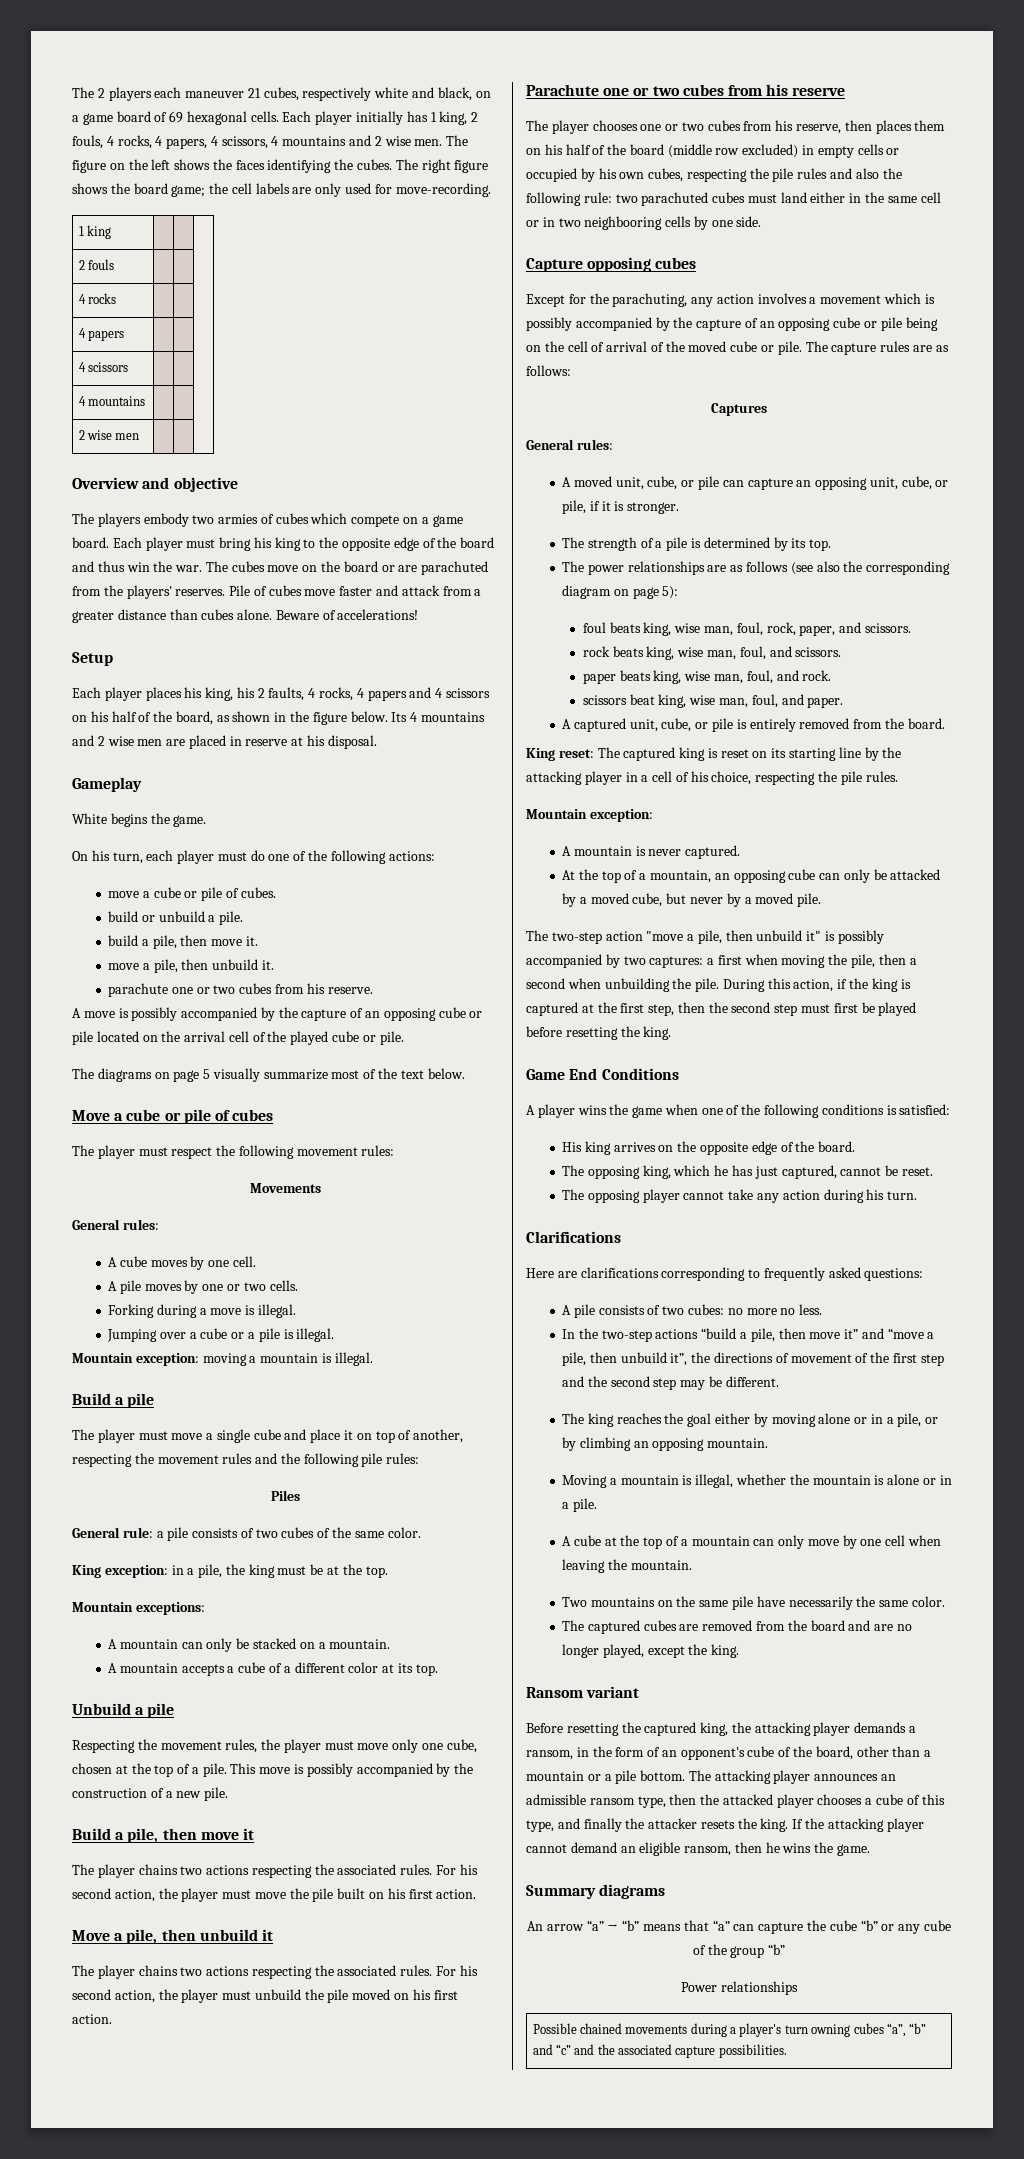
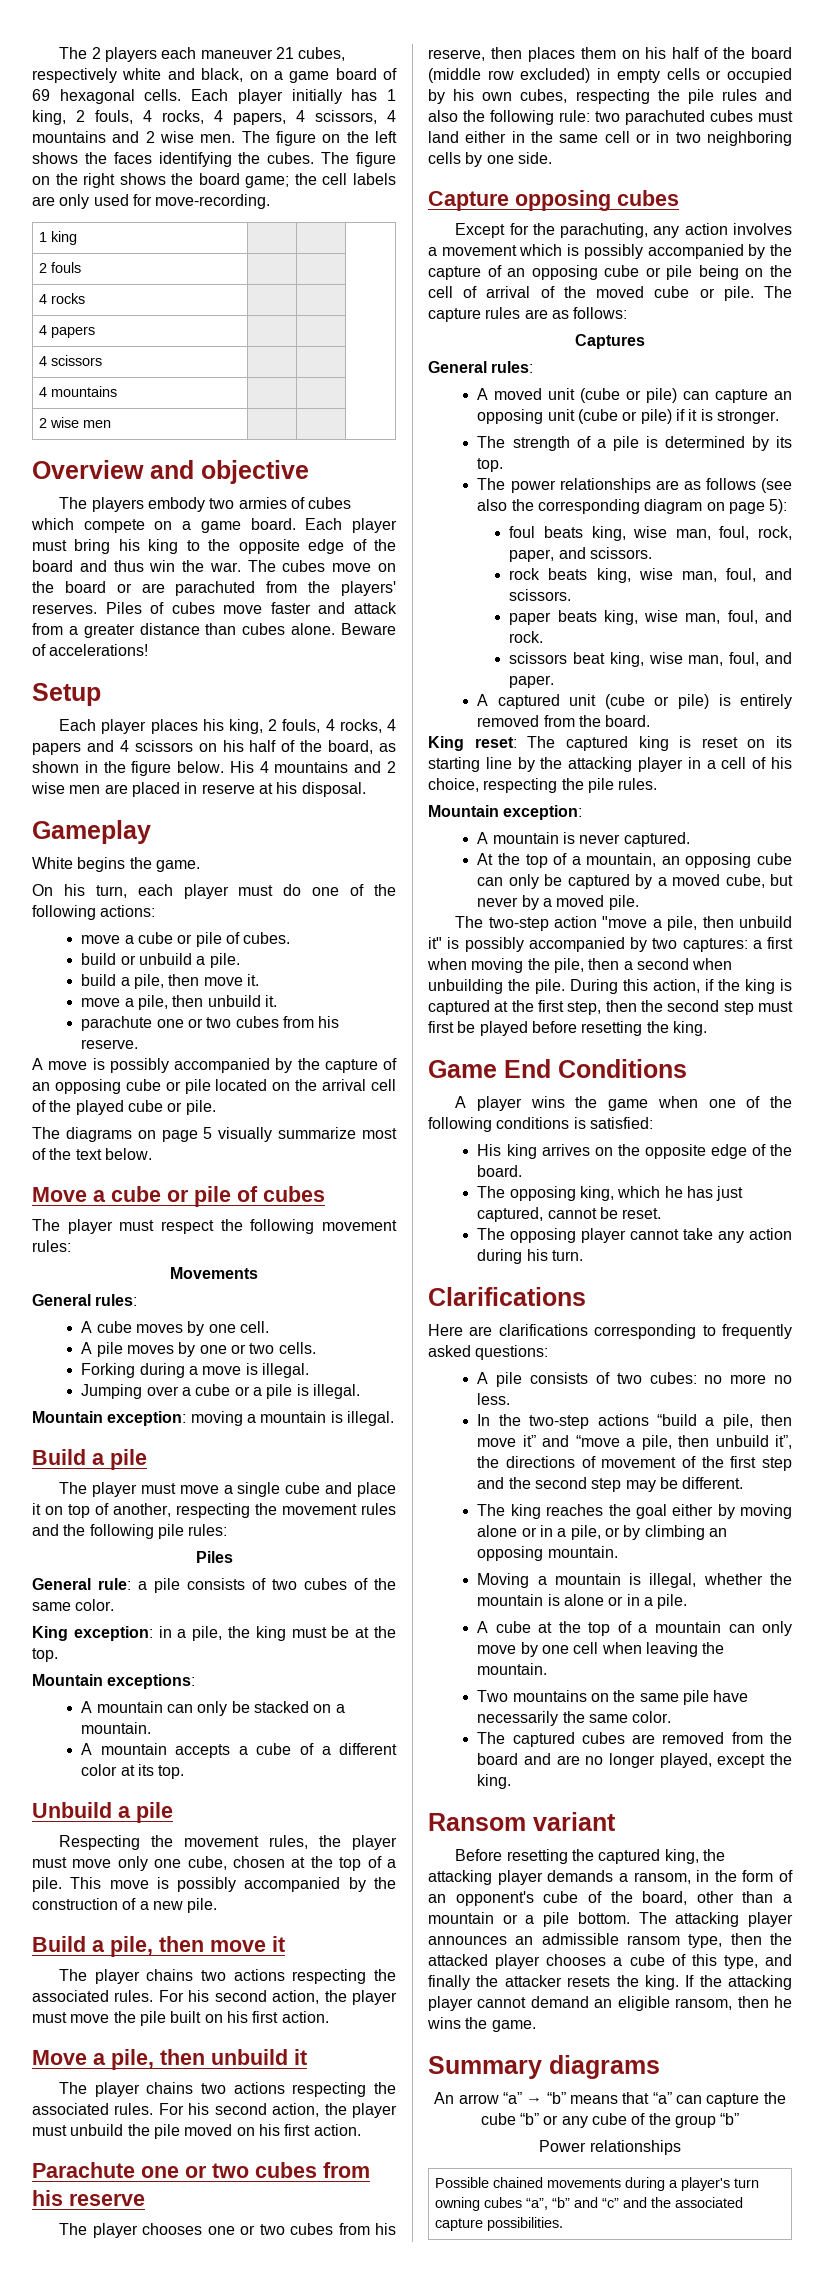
[421,159,489,173] right figure -> [356,152,396,167] [32,173,116,188] figure on the right
[229,585,251,596] Pile -> [105,602,142,614] Piles
[236,687,305,701] his 2 faults, -> [268,719,321,733] 2 fouls,
[391,712,408,722] Its -> [229,761,254,773] His
[584,216,663,230] neighbooring -> [707,131,792,146] neighboring
[615,476,949,490] [562,500,587,514] unit, cube, or pile can capture an opposing unit, cube, or pile, -> [548,388,792,403] [477,409,672,424] unit (cube or pile) can capture an opposing unit (cube or pile)
[629,718,734,732] unit, cube, or pile -> [569,694,709,709] unit (cube or pile)
[890,869,941,880] attacked -> [567,874,630,889] captured

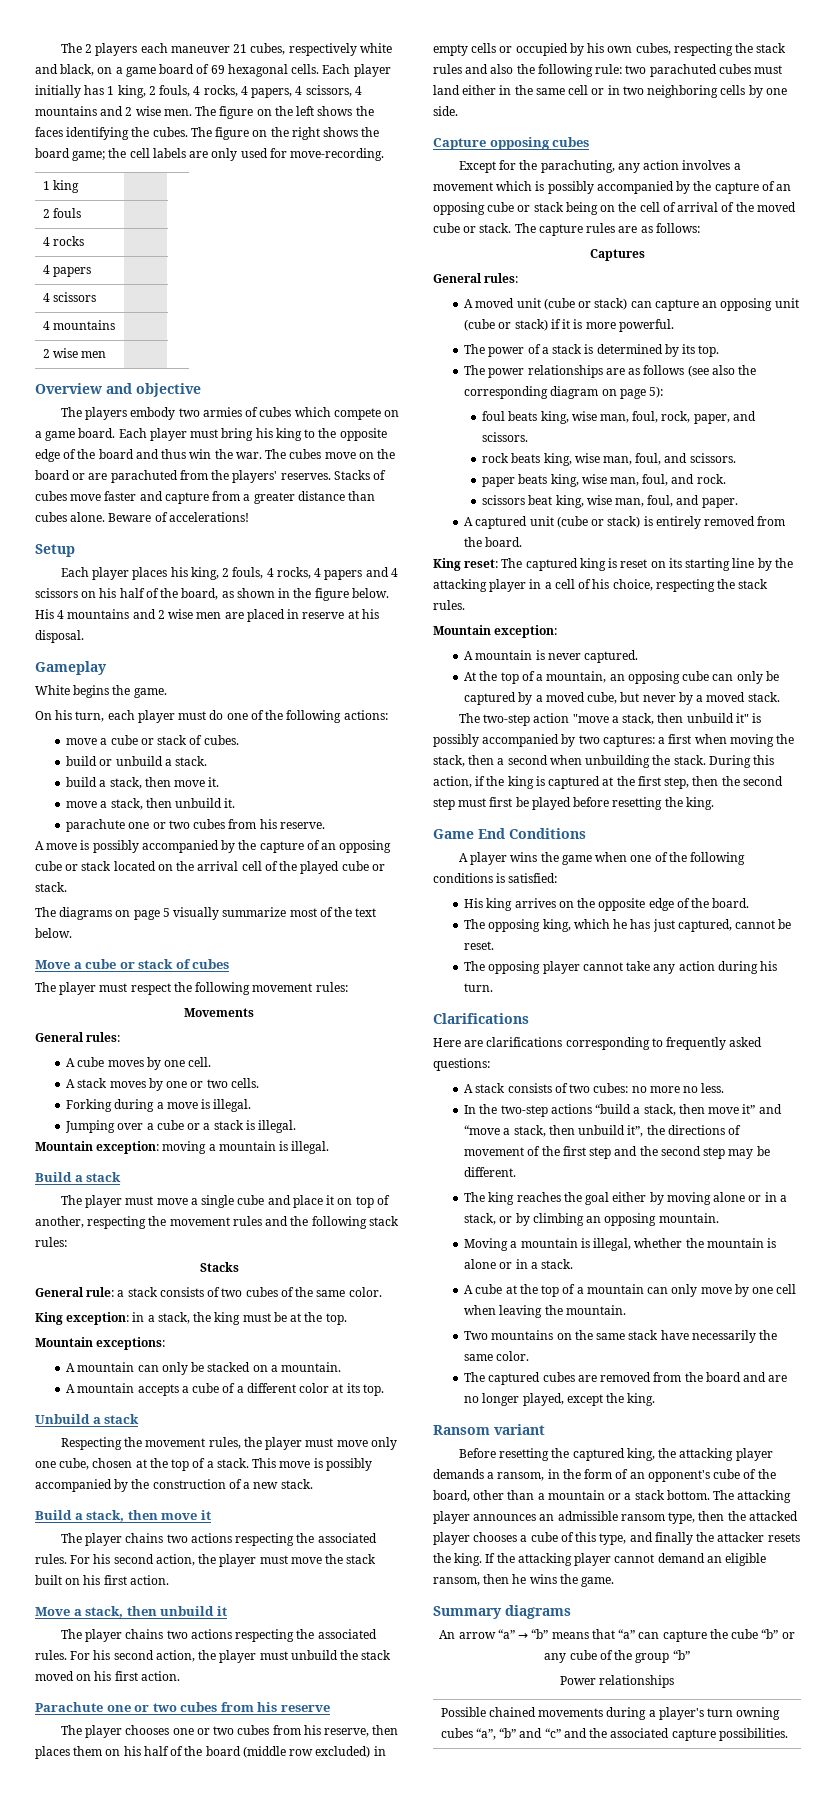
[105,602,142,614] Piles -> [333,470,370,480] Stacks
[353,602,397,614] attack -> [164,492,209,504] capture
[195,932,222,947] pile -> [157,735,188,745] stack
[209,953,240,968] pile. -> [175,756,208,766] stack.
[134,974,165,989] pile, -> [109,777,142,789] stack,
[138,995,169,1010] pile, -> [110,798,143,810] stack,
[184,1079,211,1094] pile -> [81,861,112,871] stack
[185,1100,216,1115] pile. -> [35,882,67,892] stack.
[194,1186,231,1207] pile -> [138,959,174,969] stack
[96,1342,123,1357] pile -> [77,1078,108,1088] stack
[266,1384,293,1399] pile -> [213,1120,244,1130] stack
[110,1449,147,1470] pile -> [86,1172,122,1182] stack
[157,1524,228,1539] [195,1551,233,1563] pile rules: // Piles -> [368,1216,399,1226] [35,1237,67,1247] [199,1262,239,1272] stack rules: // Stacks
[154,1578,180,1593] pile -> [127,1287,158,1297] stack
[192,1626,223,1641] pile, -> [157,1312,190,1324] stack,
[136,1802,173,1823] pile -> [104,1414,140,1424] stack
[32,1877,62,1892] pile. -> [216,1458,249,1468] stack.
[187,1898,218,1913] [32,1936,153,1957] pile. // Build a pile, -> [280,1479,313,1489] [35,1510,125,1522] stack. // Build a stack,
[139,2011,166,2026] pile -> [346,1554,377,1564] stack
[111,2049,154,2070] pile, -> [85,1606,124,1618] stack,
[153,2124,180,2139] pile -> [361,1650,392,1660] stack
[687,89,714,104] pile -> [756,43,787,53] stack
[666,265,693,280] pile -> [533,202,564,212] stack
[723,286,754,301] pile. -> [479,223,512,233] stack.
[646,388,678,403] pile) -> [594,298,628,310] stack)
[640,409,672,424] pile) -> [514,319,548,331] stack)
[717,410,780,424] [477,436,639,451] stronger. // The strength of a pile -> [585,319,674,332] [464,344,583,357] more powerful. // The power of a stack
[677,694,709,709] pile) -> [607,516,641,528] stack)
[587,778,614,793] pile -> [738,579,769,589] stack
[608,895,639,910] pile. -> [747,692,780,702] stack.
[667,916,698,931] pile, -> [622,713,655,725] stack,
[553,958,584,973] pile, -> [433,755,465,767] stack,
[535,979,565,994] pile. -> [673,755,706,765] stack.
[496,1372,523,1387] pile -> [475,1083,506,1093] stack
[722,1414,753,1429] pile, -> [643,1104,676,1116] stack,
[641,1435,672,1450] pile, -> [513,1125,546,1137] stack,
[570,1525,601,1540] pile, -> [464,1213,497,1225] stack,
[657,1594,688,1609] pile. -> [541,1259,574,1269] stack.
[683,1690,710,1705] pile -> [628,1330,659,1340] stack
[543,1912,570,1927] pile -> [634,1490,665,1500] stack

